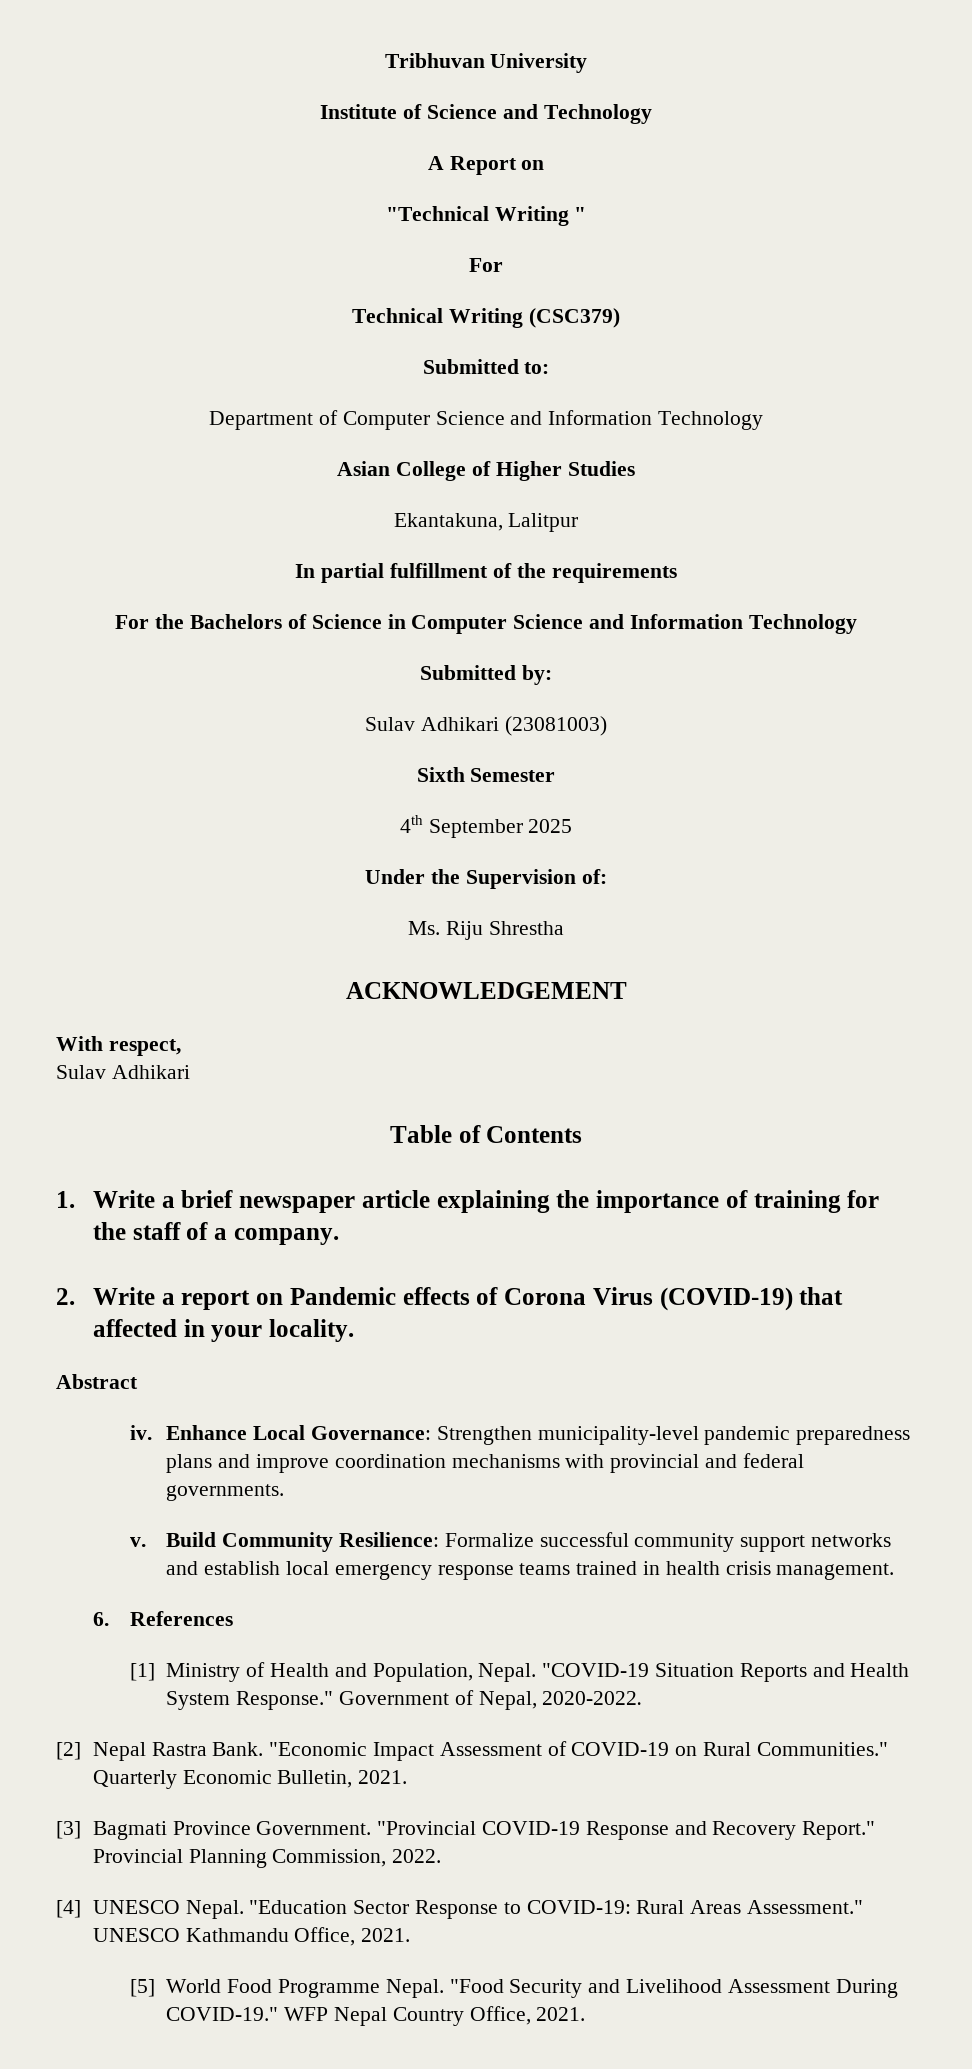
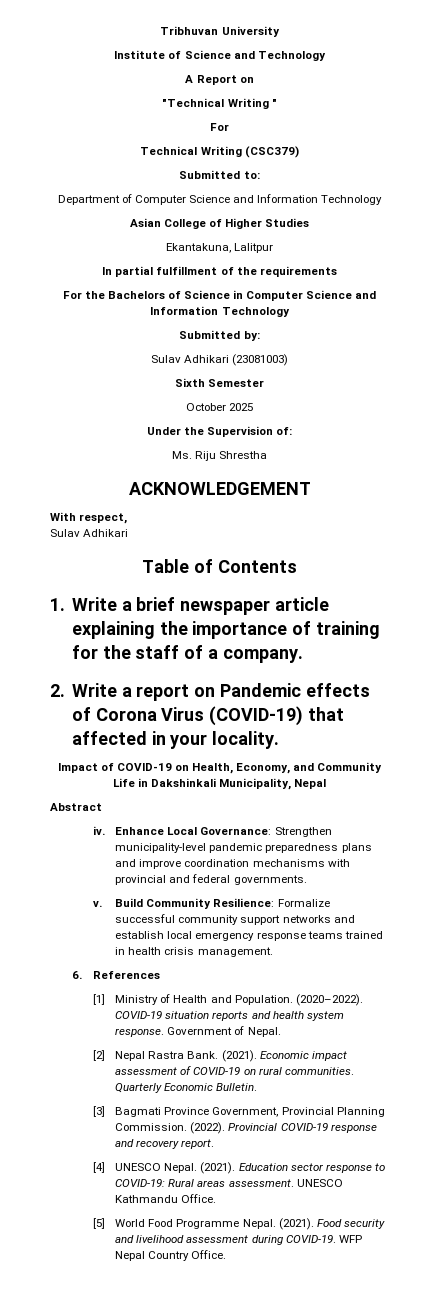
[399,815,523,838] 4th September -> [185,403,226,411] October
(355, 1330) none -> [57,762,383,774] [112,778,327,790] // Impact of COVID-19 on Health, Economy, and Community Life in Dakshinkali Municipality, Nepal
[372,1663,910,1682] [166,1690,643,1710] [56,1741,888,1761] [92,1770,408,1789] [56,1821,876,1840] [92,1849,442,1868] [56,1900,864,1919] [92,1927,411,1946] Population, Nepal. "COVID-19 Situation Reports and Health System Response." Government of Nepal, 2020-2022. // [2] Nepal Rastra Bank. "Economic Impact Assessment of COVID-19 on Rural Communities." Quarterly Economic Bulletin, 2021. // [3] Bagmati Province Government. "Provincial COVID-19 Response and Recovery Report." Provincial Planning Commission, 2022. // [4] UNESCO Nepal. "Education Sector Response to COVID-19: Rural Areas Assessment." UNESCO Kathmandu Office, 2021. -> [234,994,363,1006] [115,1011,344,1021] [115,1026,281,1037] [93,1050,347,1062] [115,1066,354,1075] [115,1083,258,1093] [93,1106,385,1117] [115,1122,377,1134] [115,1139,215,1149] [93,1162,385,1174] [115,1179,343,1187] [115,1194,217,1203] Population. (2020–2022). COVID-19 situation reports and health system response. Government of Nepal. // [2] Nepal Rastra Bank. (2021). Economic impact assessment of COVID-19 on rural communities. Quarterly Economic Bulletin. // [3] Bagmati Province Government, Provincial Planning Commission. (2022). Provincial COVID-19 response and recovery report. // [4] UNESCO Nepal. (2021). Education sector response to COVID-19: Rural areas assessment. UNESCO Kathmandu Office.
[449,1979,898,1998] [166,2007,279,2021] "Food Security and Livelihood Assessment During COVID-19." -> [278,1218,385,1230] [115,1235,336,1245] (2021). Food security and livelihood assessment during COVID-19.
[469,2006,586,2025] Office, 2021. -> [191,1250,227,1259] Office.

